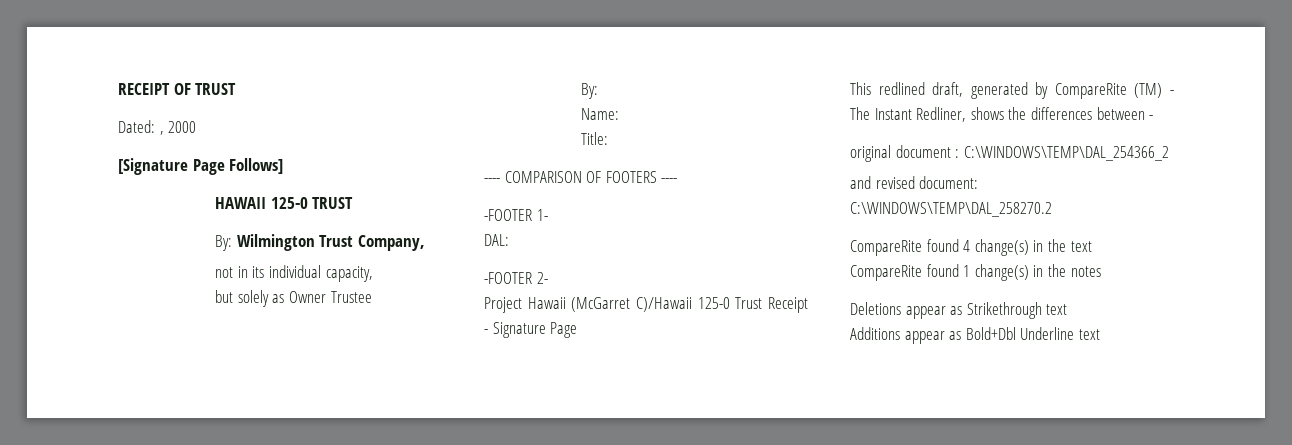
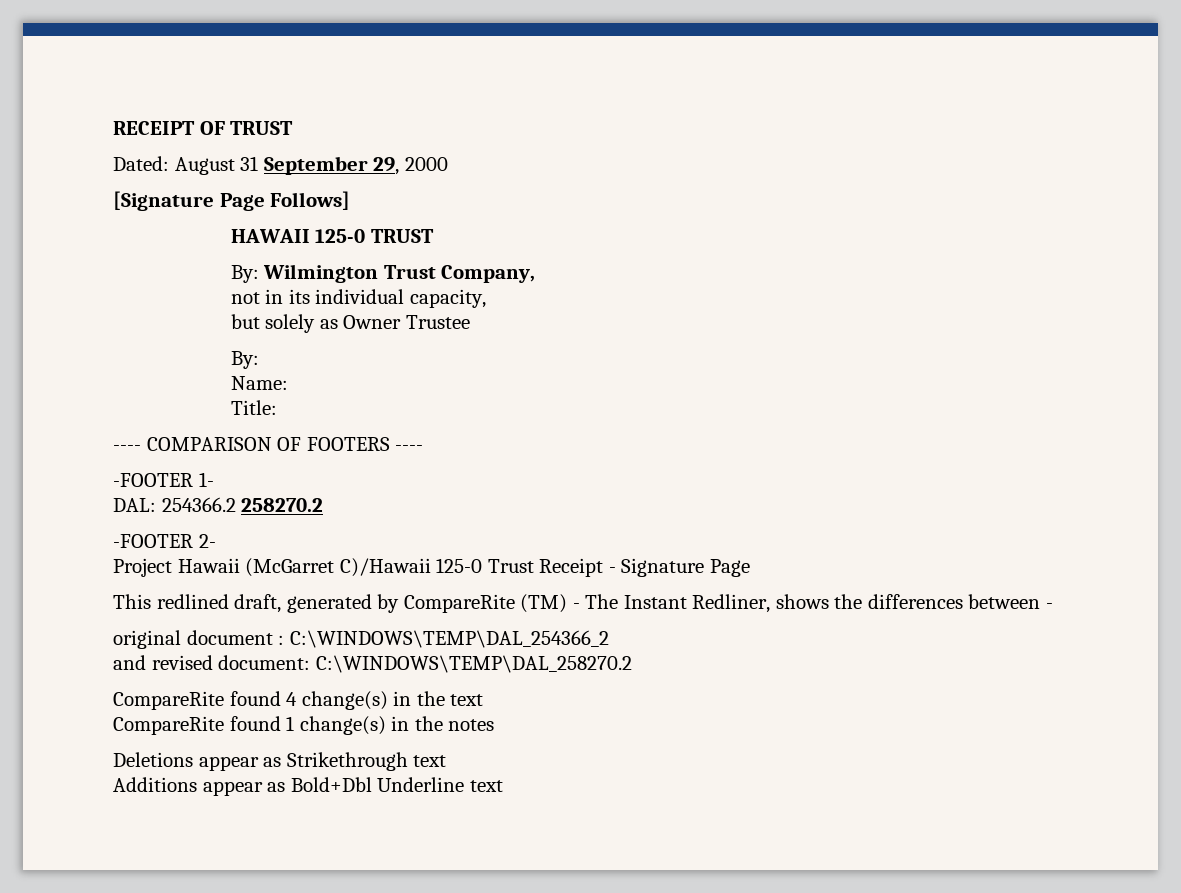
[159,131,164,135] , -> [174,156,400,175] August 31 September 29,
(509, 240) none -> [161,497,324,512] 254366.2 258270.2

